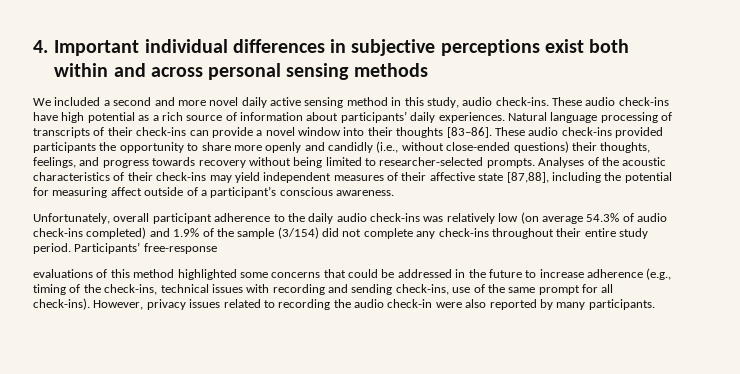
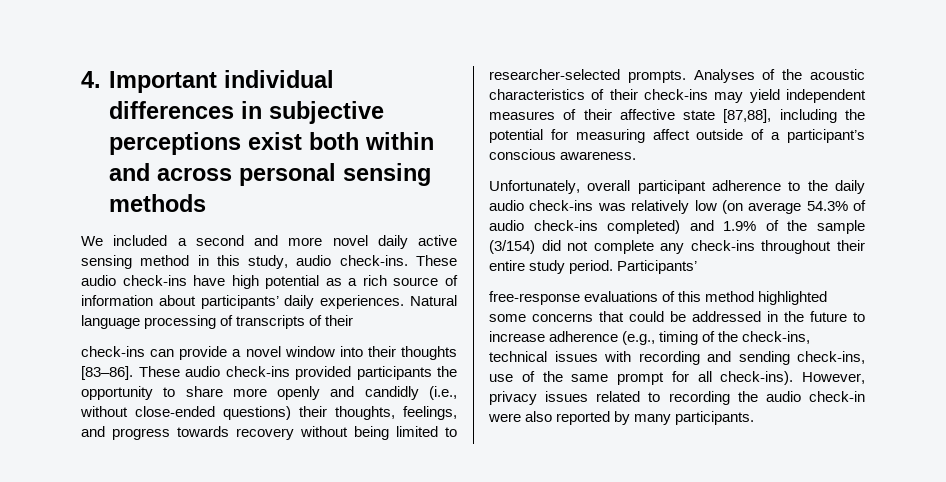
(133, 131) none -> (354, 320) //
(141, 248) none -> (698, 267) //
(217, 248) // -> (580, 298) none

